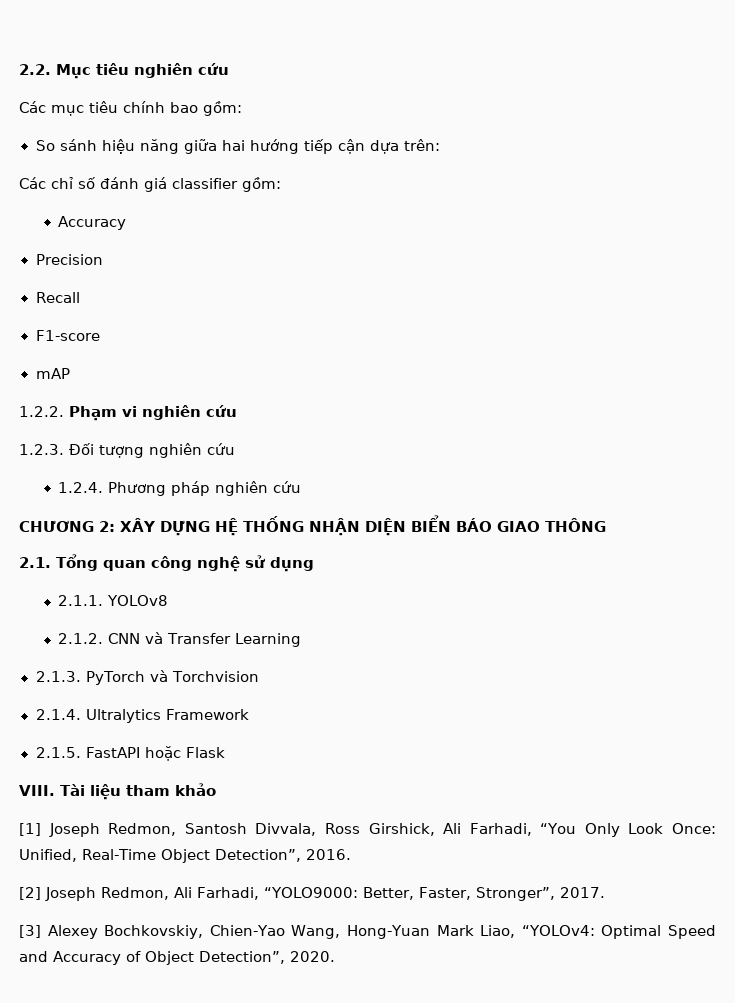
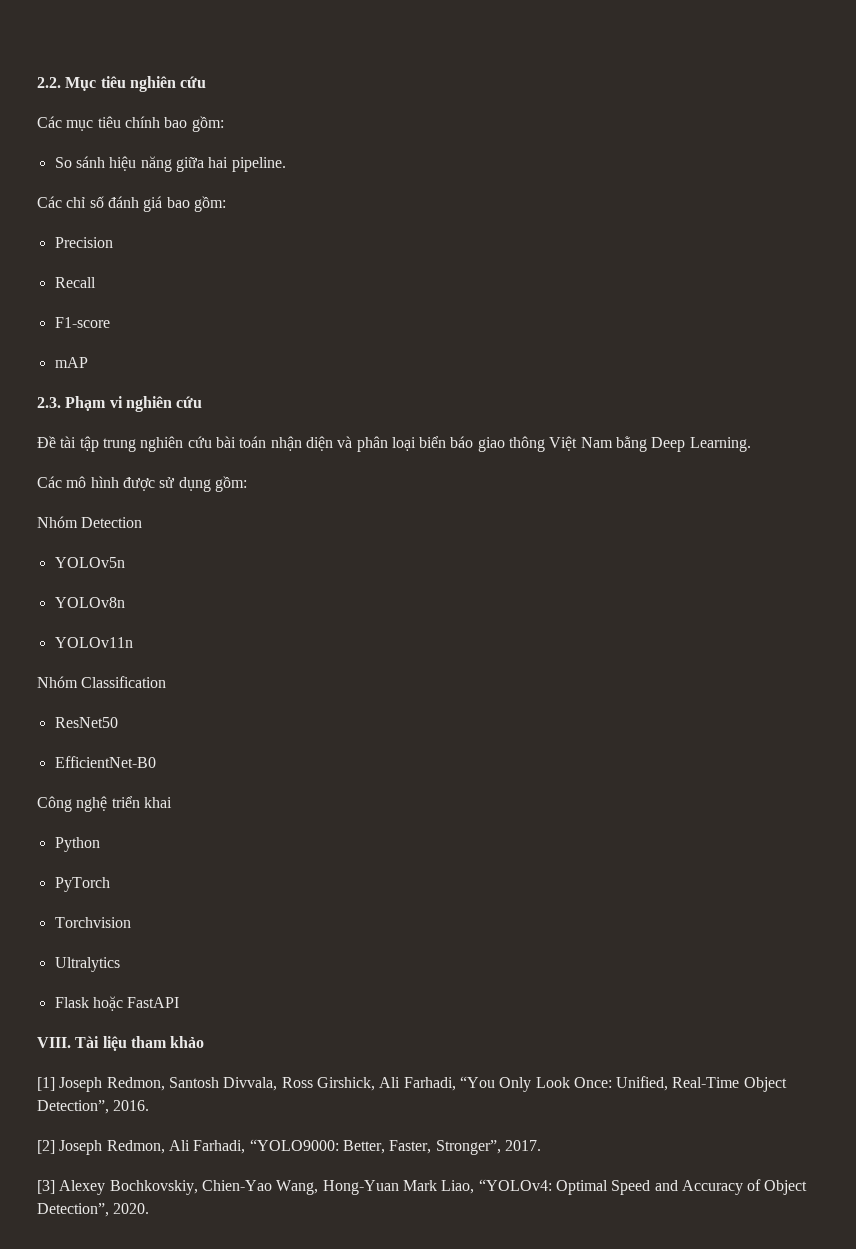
[249,139,440,154] hướng tiếp cận dựa trên: -> [231,157,286,172] pipeline.
[172,177,281,192] [58,216,127,230] classifier gồm: // Accuracy -> [166,196,226,212] bao gồm:
[19,406,64,417] 1.2.2. -> [37,397,61,408] 2.3.
[19,443,235,458] [58,481,302,496] [19,515,606,536] [19,554,314,572] [58,595,169,606] [58,632,302,647] [35,671,81,682] 1.2.3. Đối tượng nghiên cứu // 1.2.4. Phương pháp nghiên cứu // CHƯƠNG 2: XÂY DỰNG HỆ THỐNG NHẬN DIỆN BIỂN BÁO GIAO THÔNG // 2.1. Tổng quan công nghệ sử dụng // 2.1.1. YOLOv8 // 2.1.2. CNN và Transfer Learning // 2.1.3. -> [37,436,751,452] [37,476,247,492] [37,516,143,528] [54,557,125,568] [54,597,125,608] [54,637,133,648] [37,676,167,688] [54,717,118,728] [54,756,156,768] [37,796,172,812] [54,837,100,852] Đề tài tập trung nghiên cứu bài toán nhận diện và phân loại biển báo giao thông Việt Nam bằng Deep Learning. // Các mô hình được sử dụng gồm: // Nhóm Detection // YOLOv5n // YOLOv8n // YOLOv11n // Nhóm Classification // ResNet50 // EfficientNet-B0 // Công nghệ triển khai // Python //
[150,670,169,682] và -> (110, 884) //
[35,709,81,720] 2.1.4. -> (131, 922) none
[165,709,250,720] [35,747,81,758] Framework // 2.1.5. -> [54,996,123,1011] // Flask hoặc
[145,746,226,761] hoặc Flask -> (180, 1002) none

